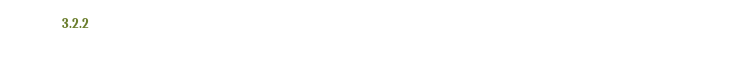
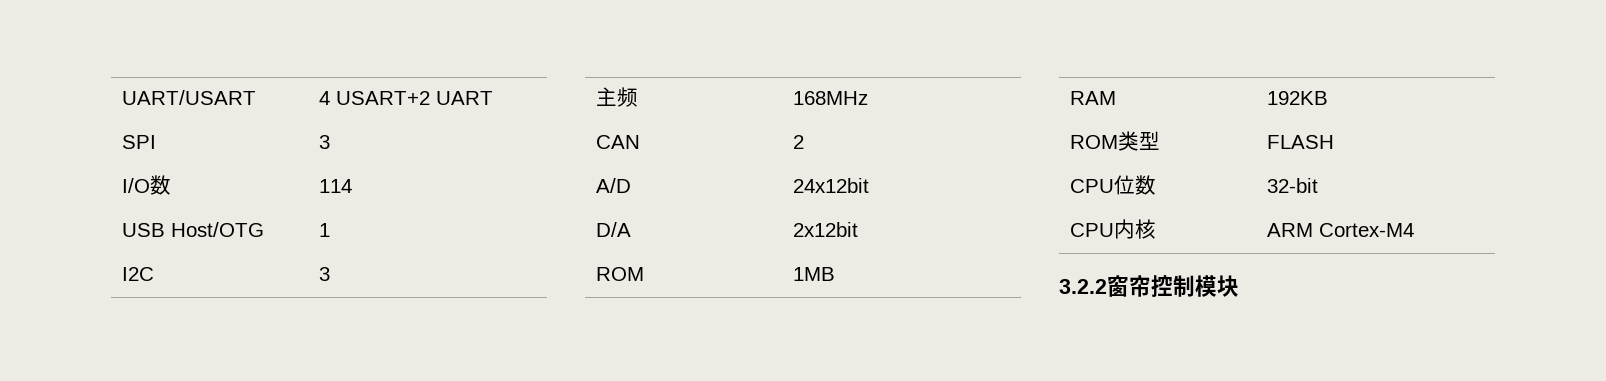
[62,18,89,28] 3.2.2 -> [122,90,257,105] [319,91,494,105] [122,135,157,149] [319,135,331,149] [122,175,172,195] [319,179,353,193] [122,222,265,237] [319,223,331,237] [122,267,155,281] [319,267,331,281] [596,87,639,107] [793,91,869,105] [596,135,641,149] [793,135,805,149] [596,178,632,193] [793,178,870,193] [596,222,632,237] [793,222,859,237] [596,267,645,281] [793,267,836,281] [1070,91,1117,105] [1267,91,1329,105] [1070,131,1161,151] [1267,135,1335,149] [1070,175,1157,195] [1267,178,1319,193] [1070,219,1157,239] [1267,223,1415,237] [1059,275,1239,297] UART/USART | 4 USART+2 UART // SPI | 3 // I/O数 | 114 // USB Host/OTG | 1 // I2C | 3 // 主频 | 168MHz // CAN | 2 // A/D | 24x12bit // D/A | 2x12bit // ROM | 1MB // RAM | 192KB // ROM类型 | FLASH // CPU位数 | 32-bit // CPU内核 | ARM Cortex-M4 // 3.2.2窗帘控制模块

